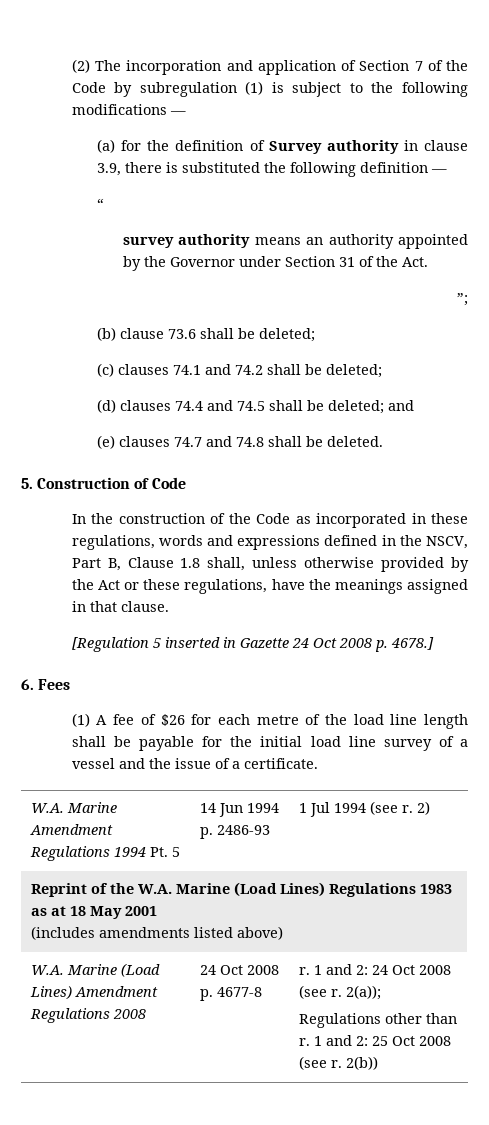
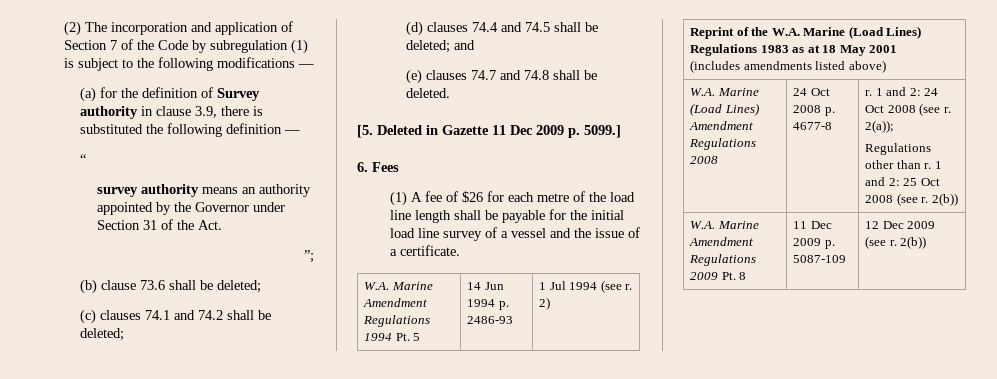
[21,477,186,489] [71,513,468,528] [71,535,468,550] [71,557,469,572] [71,579,468,594] [71,601,169,612] [71,637,434,652] 5. Construction of Code // In the construction of the Code as incorporated in these regulations, words and expressions defined in the NSCV, Part B, Clause 1.8 shall, unless otherwise provided by the Act or these regulations, have the meanings assigned in that clause. // [Regulation 5 inserted in Gazette 24 Oct 2008 p. 4678.] -> [357,125,621,138] [5. Deleted in Gazette 11 Dec 2009 p. 5099.]
(379, 1063) none -> [690,221,759,229] [689,237,754,246] [689,254,757,266] [690,272,747,280] [793,221,832,229] [793,238,835,249] [793,255,847,263] [865,221,936,229] [865,236,927,249] // W.A. Marine Amendment Regulations 2009 Pt. 8 | 11 Dec 2009 p. 5087-109 | 12 Dec 2009 (see r. 2(b))

